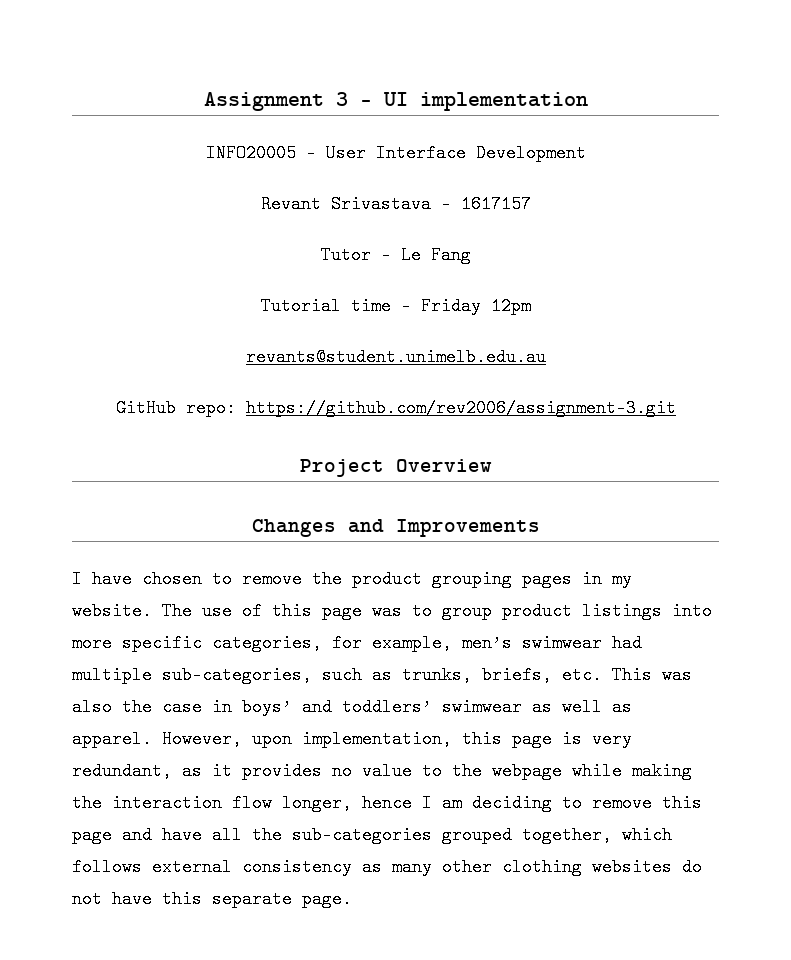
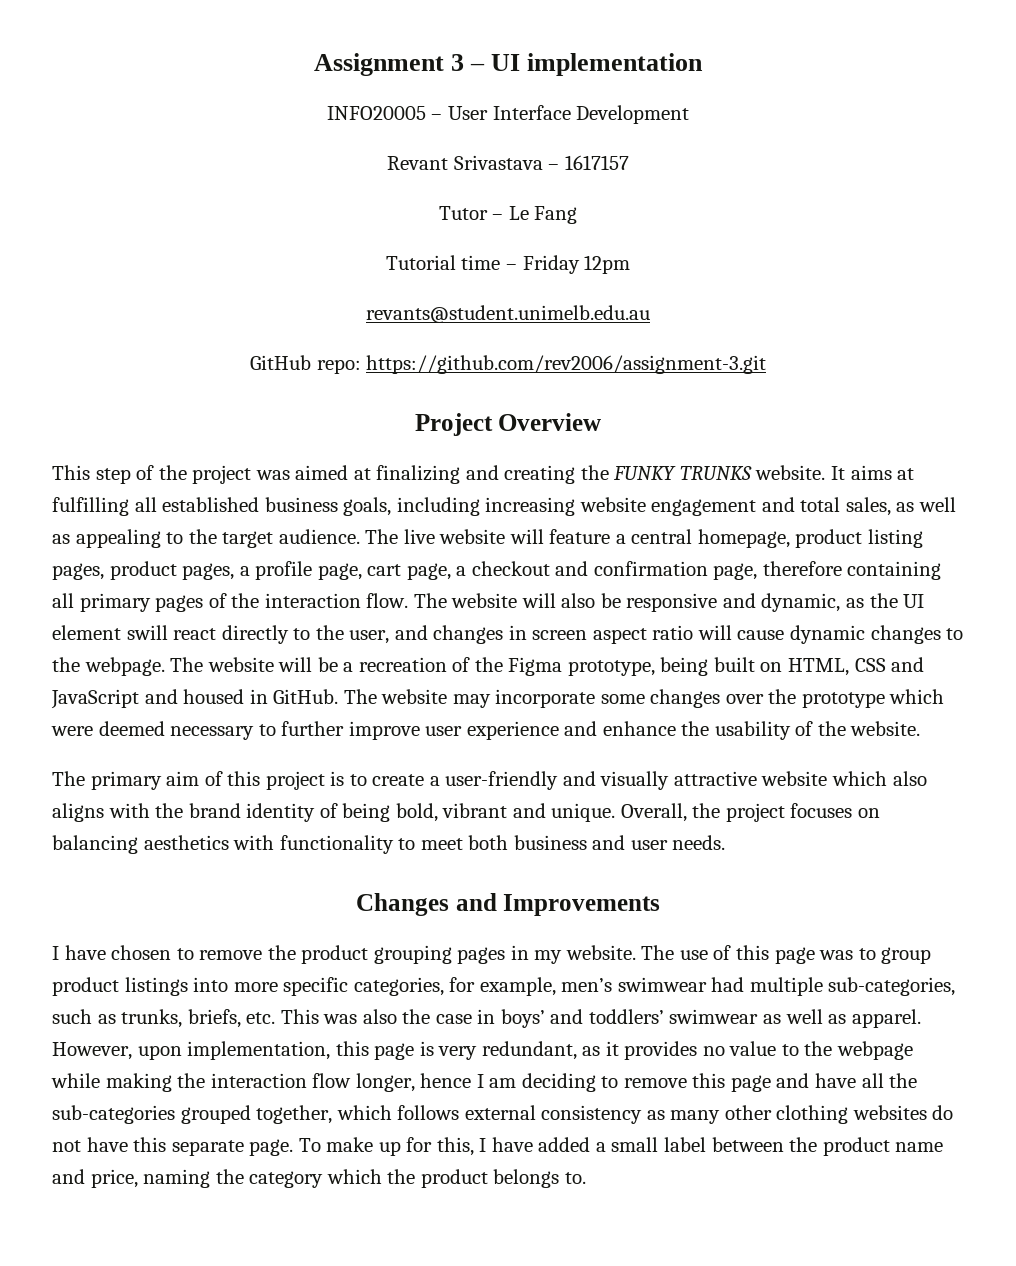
(492, 465) none -> [52,465,915,484] [52,497,956,516] [52,529,924,548] [52,561,942,580] [52,593,925,612] [52,625,964,644] [52,657,925,676] [51,689,945,709] [51,721,921,740] [52,771,927,790] [52,803,881,822] [52,835,726,854] // This step of the project was aimed at finalizing and creating the FUNKY TRUNKS website. It aims at fulfilling all established business goals, including increasing website engagement and total sales, as well as appealing to the target audience. The live website will feature a central homepage, product listing pages, product pages, a profile page, cart page, a checkout and confirmation page, therefore containing all primary pages of the interaction flow. The website will also be responsive and dynamic, as the UI element swill react directly to the user, and changes in screen aspect ratio will cause dynamic changes to the webpage. The website will be a recreation of the Figma prototype, being built on HTML, CSS and JavaScript and housed in GitHub. The website may incorporate some changes over the prototype which were deemed necessary to further improve user experience and enhance the usability of the website. // The primary aim of this project is to create a user-friendly and visually attractive website which also aligns with the brand identity of being bold, vibrant and unique. Overall, the project focuses on balancing aesthetics with functionality to meet both business and user needs.
(352, 899) none -> [298,1137,944,1156] [52,1169,586,1188] To make up for this, I have added a small label between the product name and price, naming the category which the product belongs to.

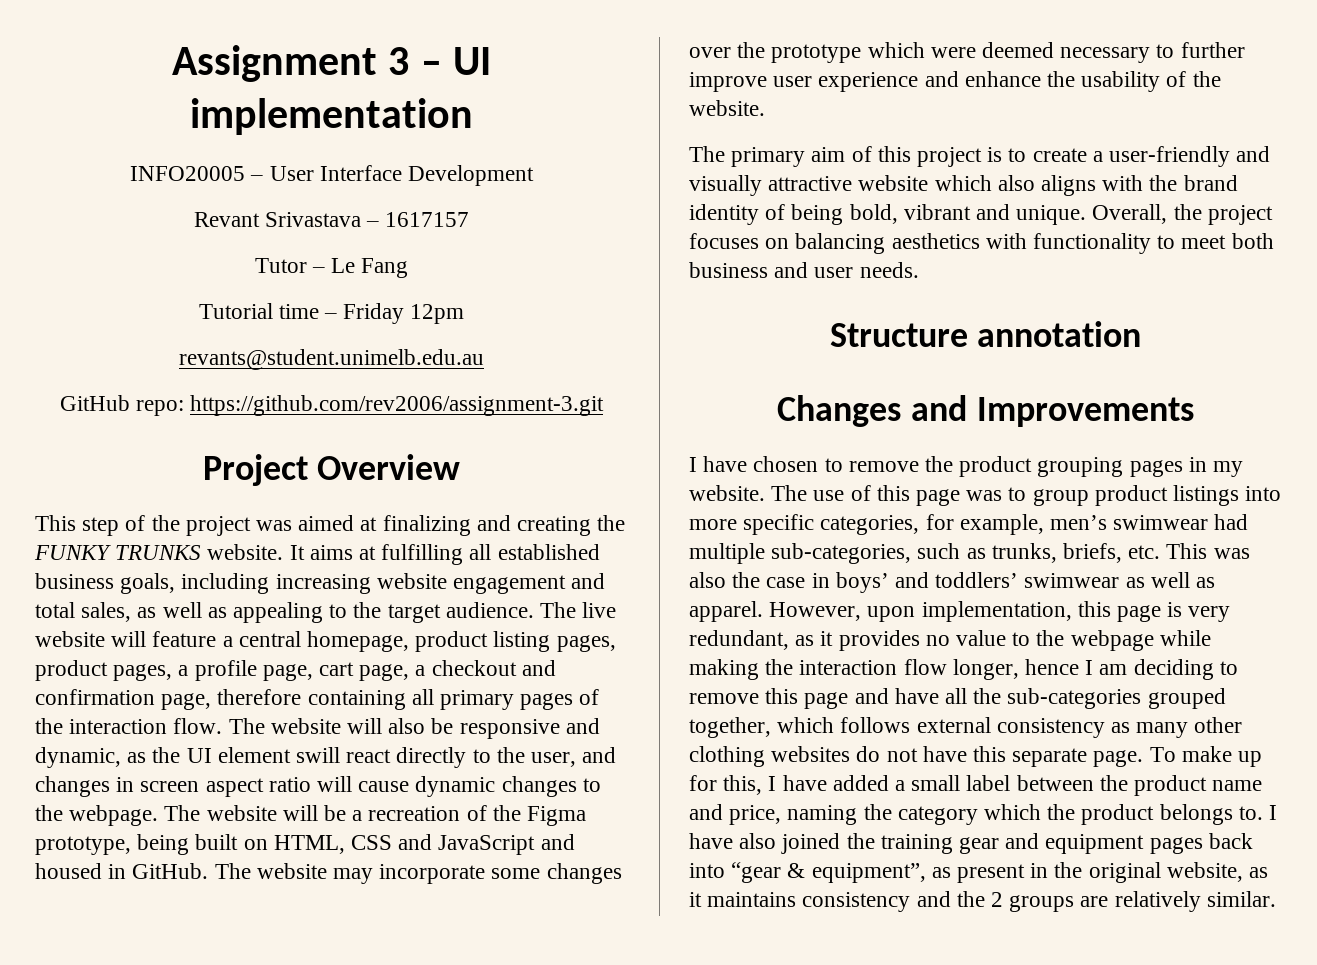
(726, 842) none -> [829,321,1142,347] // Structure annotation
(586, 1178) none -> [1269,805,1278,820] [689,833,1253,854] [689,862,1269,883] [689,891,1276,912] I have also joined the training gear and equipment pages back into “gear & equipment”, as present in the original website, as it maintains consistency and the 2 groups are relatively similar.

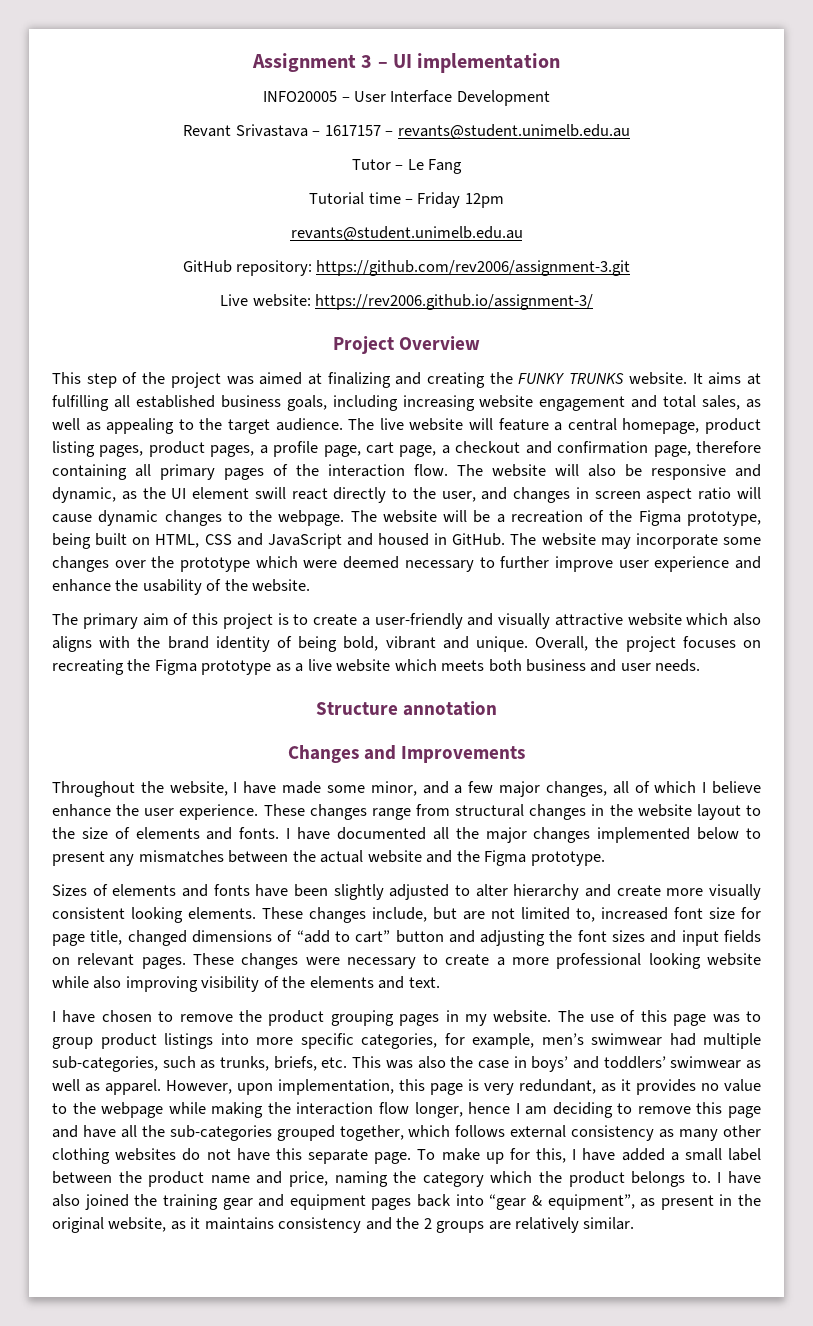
(470, 219) none -> [385,124,630,139] – revants@student.unimelb.edu.au
[136,400,185,416] repo: -> [236,260,312,276] repository:
(605, 405) none -> [220,294,593,310] // Live website: https://rev2006.github.io/assignment-3/
[795,233,1227,254] balancing aesthetics with functionality to meet -> [52,659,485,675] recreating the Figma prototype as a live website which meets
(1194, 412) none -> [52,781,762,797] [52,804,761,820] [52,827,762,843] [52,850,605,866] [52,884,761,900] [52,907,761,923] [52,930,761,946] [52,953,761,969] [52,976,440,992] // Throughout the website, I have made some minor, and a few major changes, all of which I believe enhance the user experience. These changes range from structural changes in the website layout to the size of elements and fonts. I have documented all the major changes implemented below to present any mismatches between the actual website and the Figma prototype. // Sizes of elements and fonts have been slightly adjusted to alter hierarchy and create more visually consistent looking elements. These changes include, but are not limited to, increased font size for page title, changed dimensions of “add to cart” button and adjusting the font sizes and input fields on relevant pages. These changes were necessary to create a more professional looking website while also improving visibility of the elements and text.

